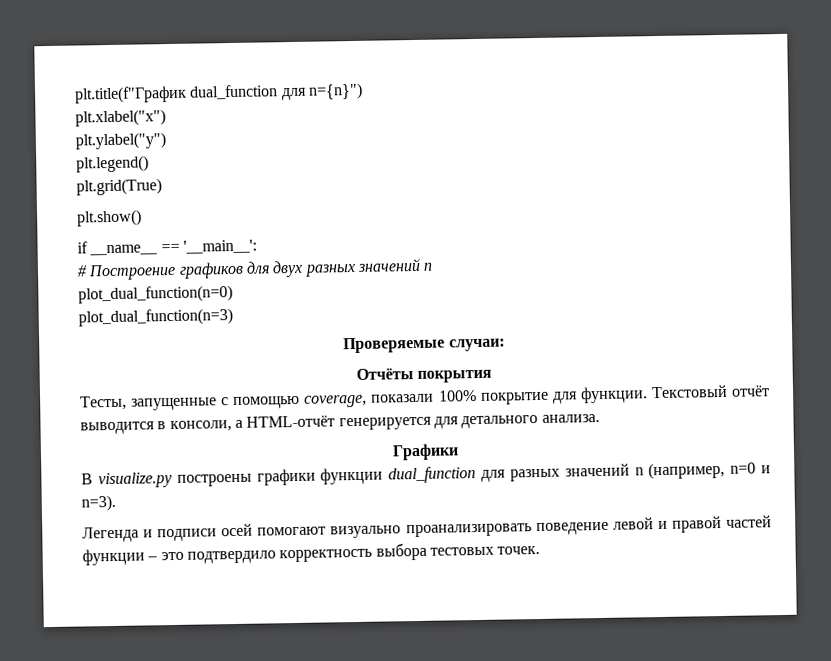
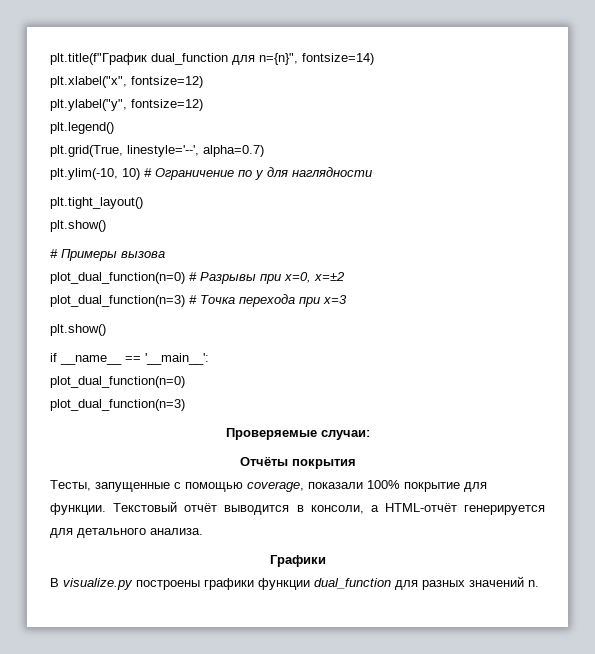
[307,82,363,100] [75,109,166,127] [75,132,166,150] [76,155,149,173] [76,178,162,196] n={n}") // plt.xlabel("x") // plt.ylabel("y") // plt.legend() // plt.grid(True) -> [259,53,374,65] [50,76,203,88] [50,99,203,111] [50,122,114,134] [50,145,264,157] [50,167,372,180] [50,197,143,209] [50,220,106,232] [50,249,165,261] [50,272,345,284] [50,294,347,307] n={n}", fontsize=14) // plt.xlabel("x", fontsize=12) // plt.ylabel("y", fontsize=12) // plt.legend() // plt.grid(True, linestyle='--', alpha=0.7) // plt.ylim(-10, 10) # Ограничение по y для наглядности // plt.tight_layout() // plt.show() // # Примеры вызова // plot_dual_function(n=0) # Разрывы при x=0, x=±2 // plot_dual_function(n=3) # Точка перехода при x=3
[77,258,434,281] // # Построение графиков для двух разных значений n -> (209, 359) none
[634,461,772,480] [81,494,116,512] [82,515,773,543] [82,542,541,566] n (например, n=0 и n=3). // Легенда и подписи осей помогают визуально проанализировать поведение левой и правой частей функции – это подтвердило корректность выбора тестовых точек. -> [528,580,539,587] n.

